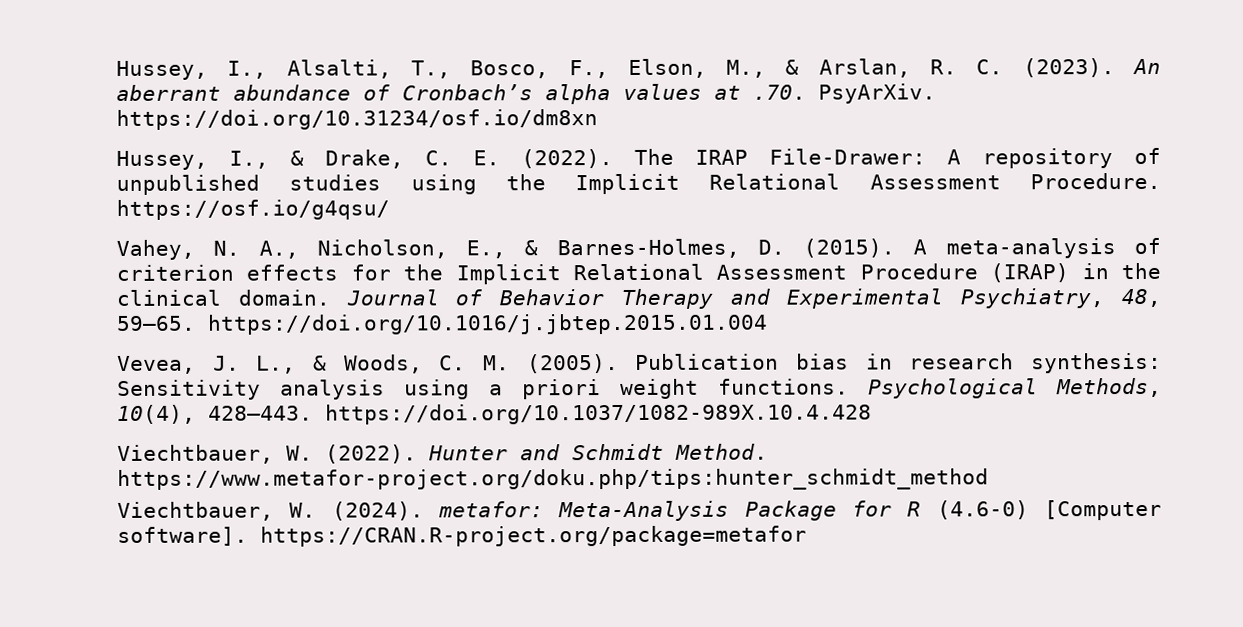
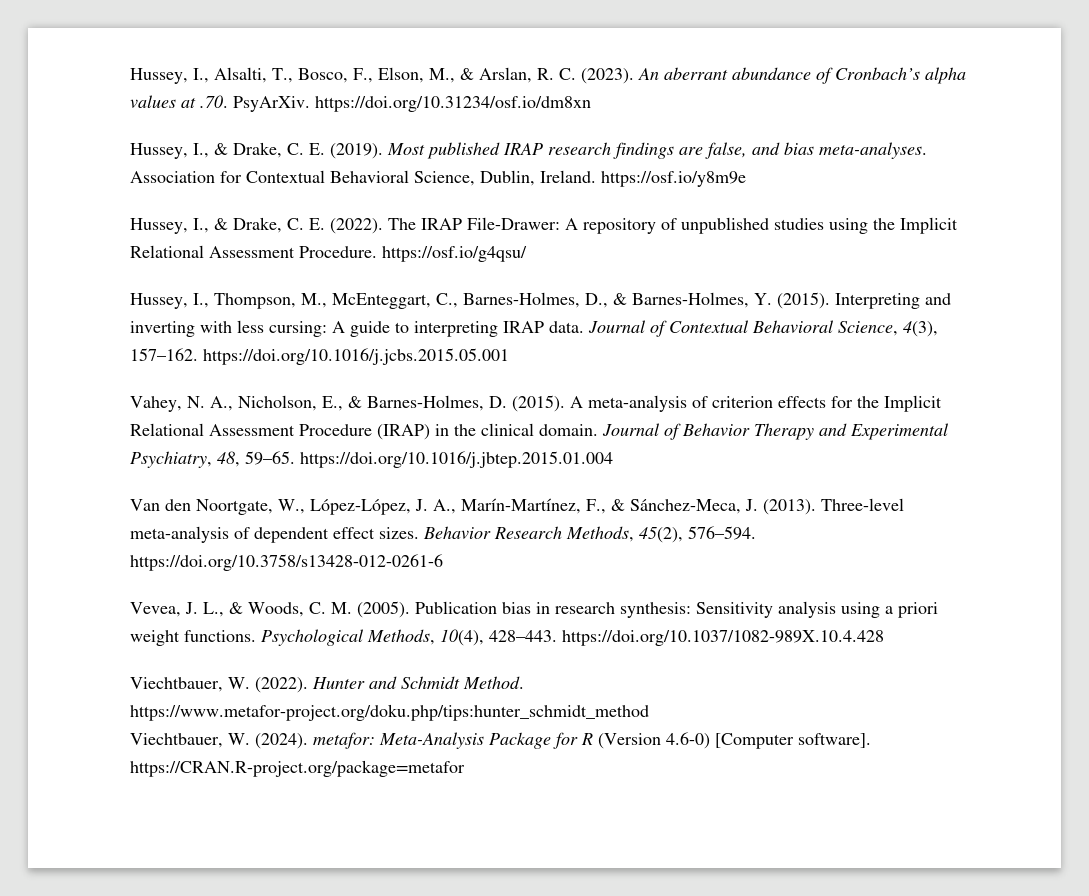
(599, 119) none -> [129,142,927,159] [129,170,746,187] // Hussey, I., & Drake, C. E. (2019). Most published IRAP research findings are false, and bias meta-analyses. Association for Contextual Behavioral Science, Dublin, Ireland. https://osf.io/y8m9e
(391, 209) none -> [129,292,951,309] [129,320,938,337] [129,348,509,365] // Hussey, I., Thompson, M., McEnteggart, C., Barnes-Holmes, D., & Barnes-Holmes, Y. (2015). Interpreting and inverting with less cursing: A guide to interpreting IRAP data. Journal of Contextual Behavioral Science, 4(3), 157–162. https://doi.org/10.1016/j.jcbs.2015.05.001
(769, 324) none -> [129,498,904,515] [129,526,756,543] [129,554,443,571] // Van den Noortgate, W., López-López, J. A., Marín-Martínez, F., & Sánchez-Meca, J. (2013). Three-level meta-analysis of dependent effect sizes. Behavior Research Methods, 45(2), 576–594. https://doi.org/10.3758/s13428-012-0261-6
[936,500,1029,520] (4.6-0) -> [597,732,710,749] (Version 4.6-0)

